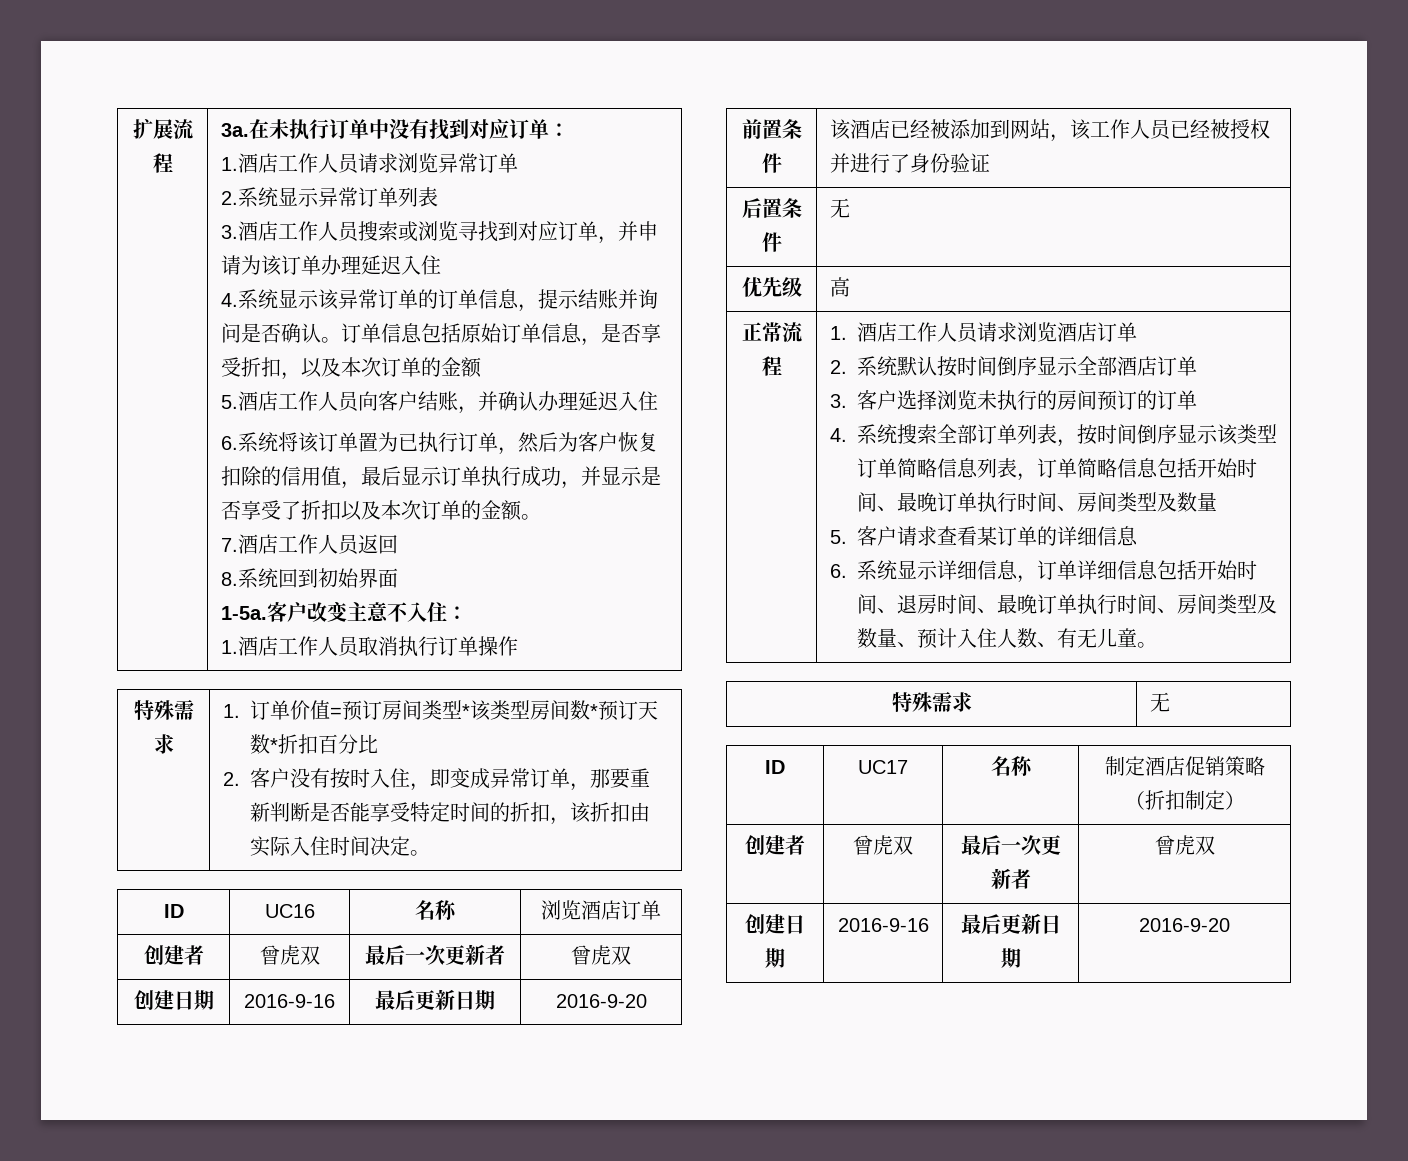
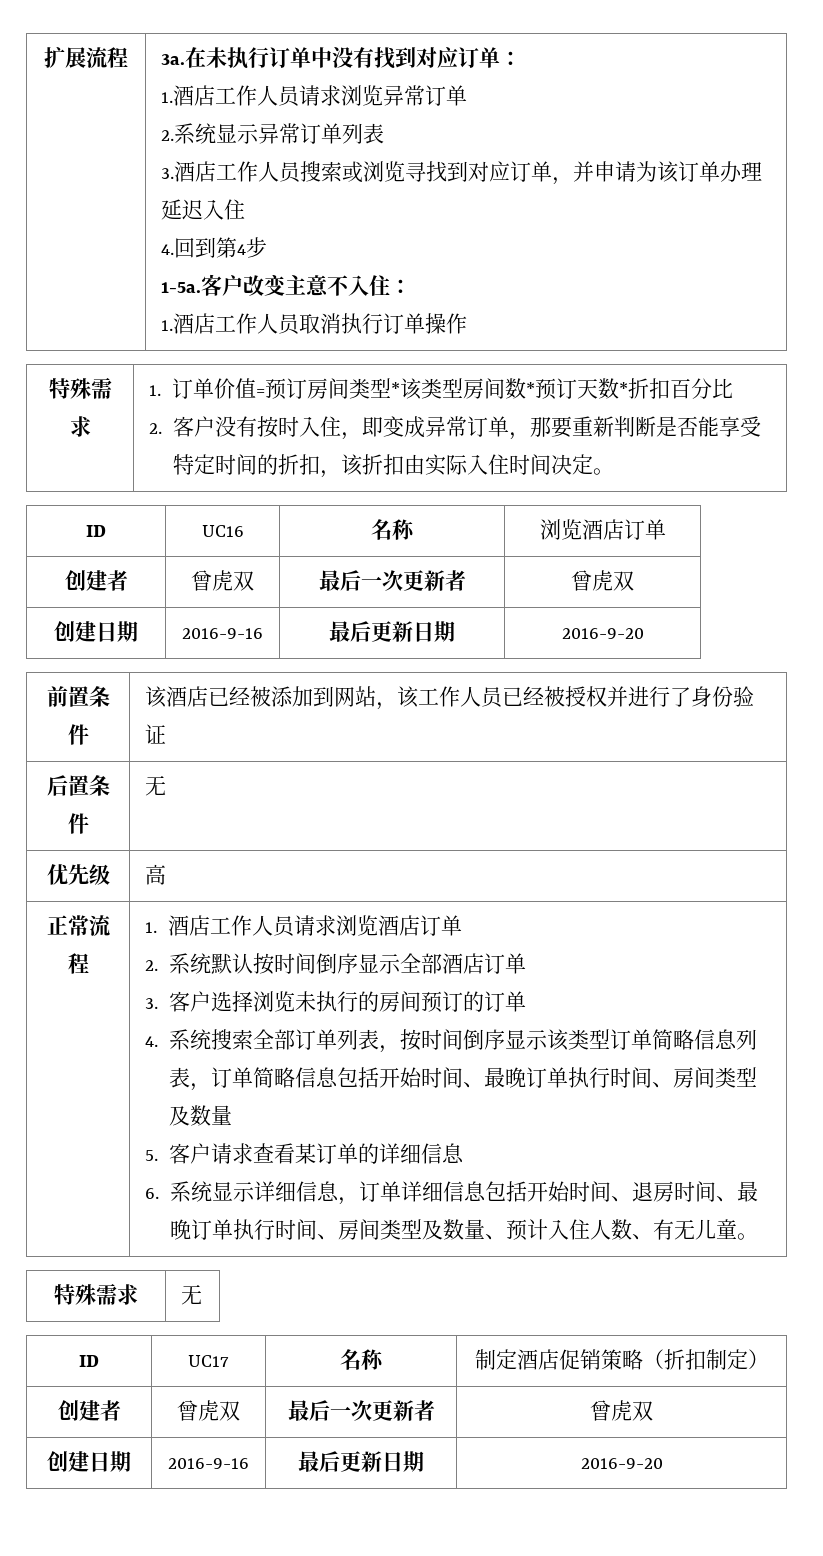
[237,289,658,312] [220,323,661,346] [220,357,482,380] [220,391,658,414] [220,432,658,455] [220,466,661,489] [220,500,541,521] [220,534,398,555] [220,568,398,588] 系统显示该异常订单的订单信息，提示结账并询问是否确认。订单信息包括原始订单信息，是否享受折扣，以及本次订单的金额 // 5.酒店工作人员向客户结账，并确认办理延迟入住 // 6.系统将该订单置为已执行订单，然后为客户恢复扣除的信用值，最后显示订单执行成功，并显示是否享受了折扣以及本次订单的金额。 // 7.酒店工作人员返回 // 8.系统回到初始界面 -> [174,237,268,258] 回到第4步

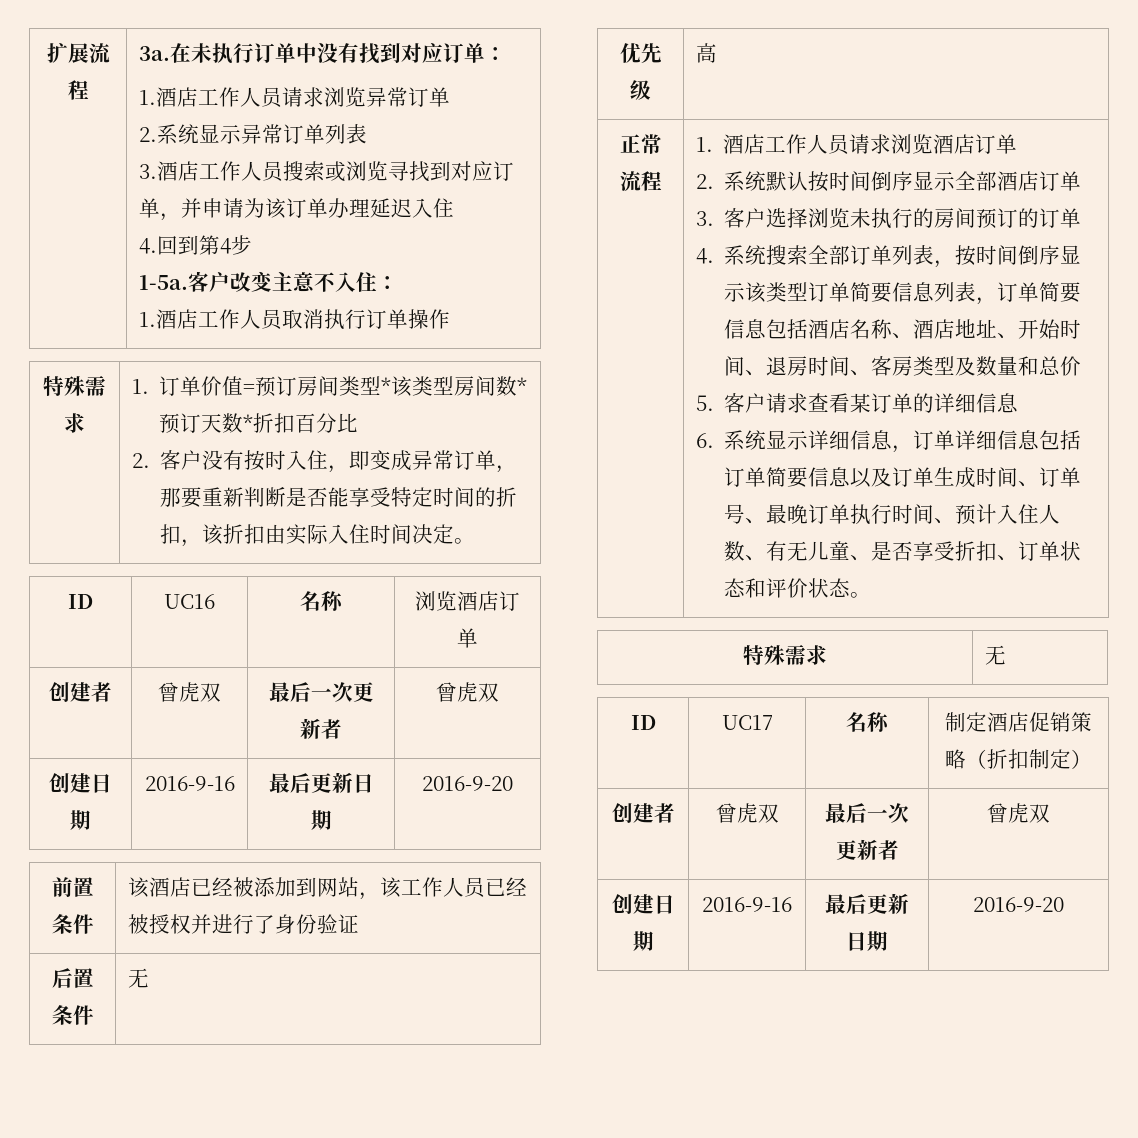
[672,1029,694,1050] 略 -> [870,282,892,303] 要
[273,1067,757,1088] [168,1105,232,1126] 略信息包括开始时间、最晚订单执行时间、房间类型及数量 -> [1059,282,1081,303] [723,319,1081,339] [723,356,1081,376] 要信息包括酒店名称、酒店地址、开始时间、退房时间、客房类型及数量和总价
[526,1181,758,1202] [169,1219,506,1240] 开始时间、退房时间、最晚订单执行时间、房间类型及数量、 -> [723,467,1081,488] [723,504,955,525] 订单简要信息以及订单生成时间、订单号、最晚订单执行时间、
(737, 1229) none -> [849,541,1081,561] [723,578,850,598] 、是否享受折扣、订单状态和评价状态

